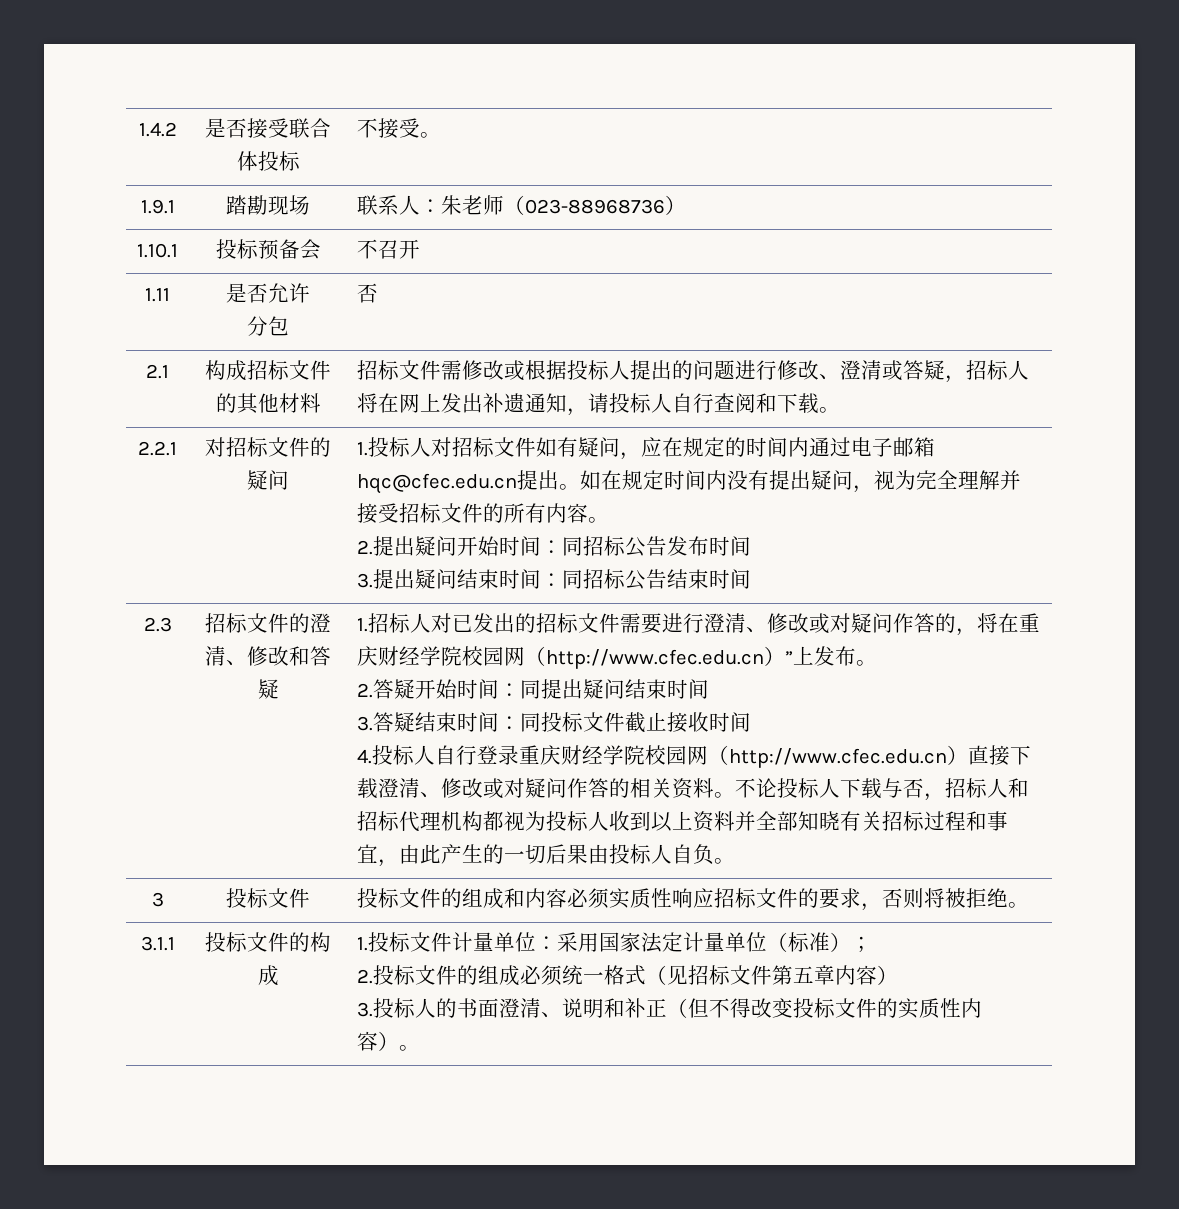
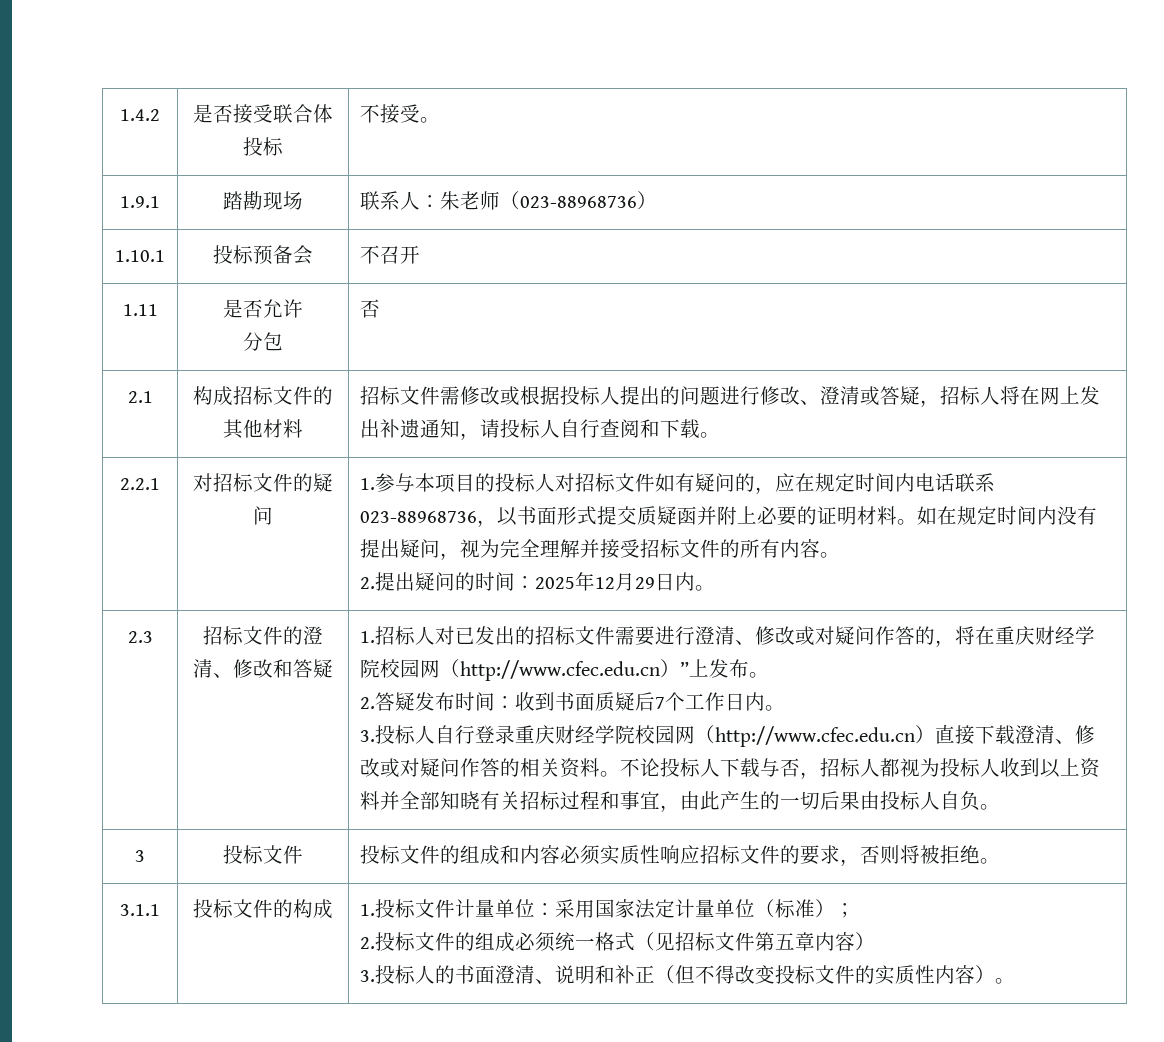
(369, 449) none -> [375,473,496,493] 参与本项目的
(621, 447) none -> [735,473,756,492] 的
[725,437,936,457] [357,470,560,494] 的时间内通过电子邮箱hqc@cfec.edu.cn提出 -> [855,473,996,492] [360,506,898,527] 时间内电话联系023-88968736，以书面形式提交质疑函并附上必要的证明材料
[457,536,752,557] [357,569,752,590] 开始时间：同招标公告发布时间 // 3.提出疑问结束时间：同招标公告结束时间 -> [455,572,716,591] 的时间：2025年12月29日内。
[415,679,710,699] [357,712,752,733] [357,749,373,764] 开始时间：同提出疑问结束时间 // 3.答疑结束时间：同投标文件截止接收时间 // 4. -> [415,692,786,711] [360,730,376,742] 发布时间：收到书面质疑后7个工作日内。 // 3.
[1008,778,1030,798] [357,811,484,832] 和招标代理机构 -> (881, 767) none

